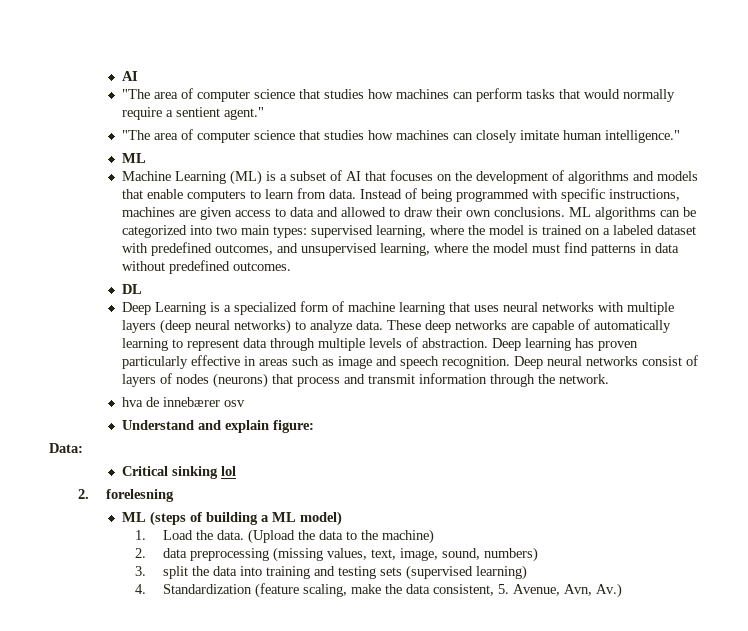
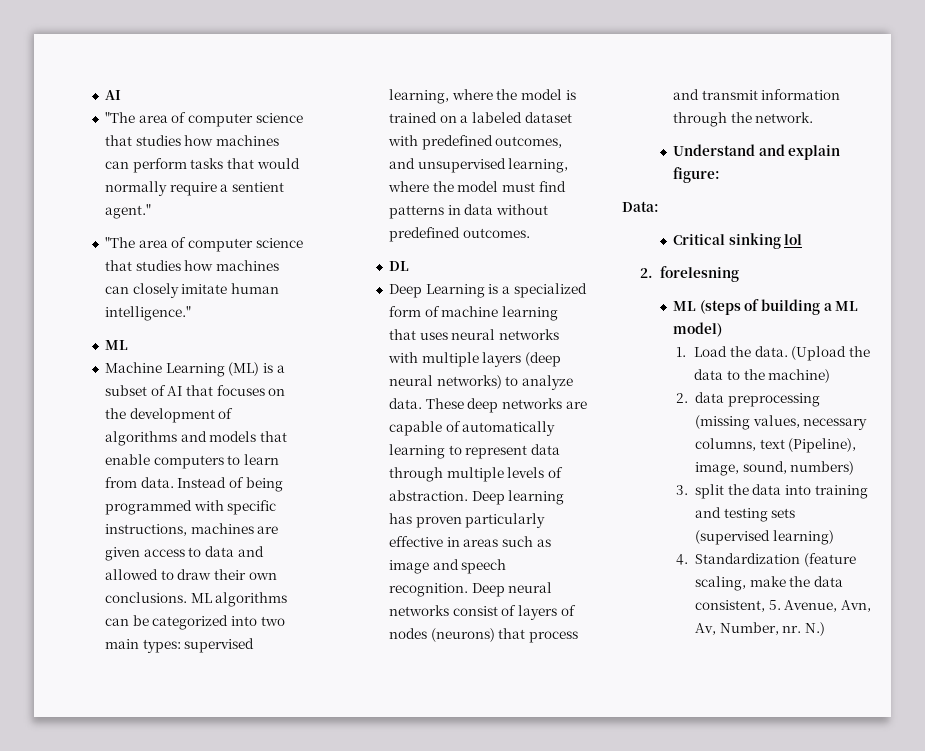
[122,397,246,407] // hva de innebærer osv -> (814, 117) none
[371,549,397,560] text, -> [803,418,868,430] [695,438,857,453] necessary columns, text (Pipeline),
[596,583,623,598] Av.) -> [695,622,825,636] Av, Number, nr. N.)

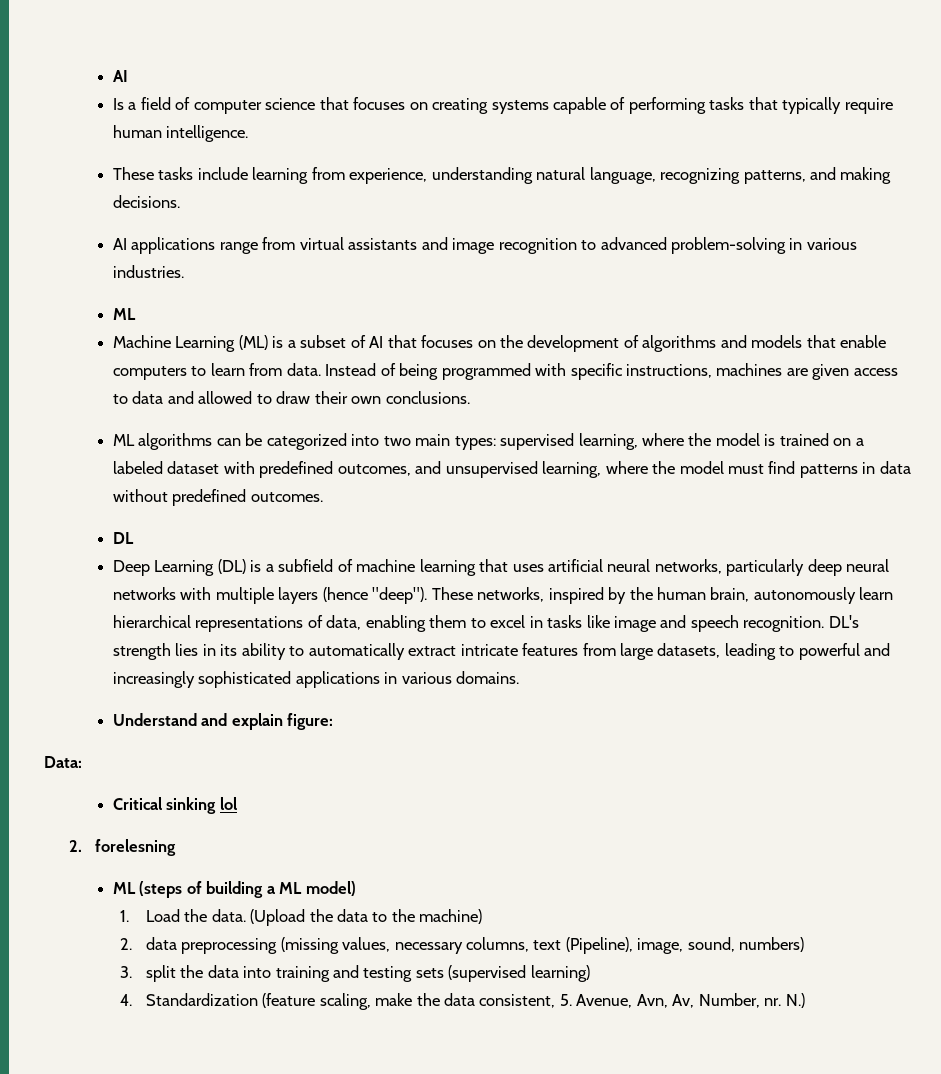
[105,112,303,127] [105,135,279,146] [105,158,300,173] [105,181,284,196] [105,204,152,219] [105,237,303,252] [105,260,279,271] [105,283,279,298] [105,306,192,321] "The area of computer science that studies how machines can perform tasks that would normally require a sentient agent." // "The area of computer science that studies how machines can closely imitate human intelligence." -> [113,97,893,114] [113,125,249,142] [113,167,892,184] [113,195,181,208] [113,237,857,254] [113,265,185,278] Is a field of computer science that focuses on creating systems capable of performing tasks that typically require human intelligence. // These tasks include learning from experience, understanding natural language, recognizing patterns, and making decisions. // AI applications range from virtual assistants and image recognition to advanced problem-solving in various industries.
(188, 597) none -> (470, 397) //
[488,283,587,298] [389,306,422,317] is a specialized form -> [217,559,334,574] (DL) is a subfield
(448, 336) none -> [548,559,842,576] artificial neural networks, particularly deep
[524,352,561,367] [389,375,573,390] [389,398,587,413] [389,421,556,436] [389,444,560,459] [389,467,563,482] [389,490,565,505] [389,513,546,528] [389,536,551,547] [389,559,507,574] [389,582,553,597] [389,605,576,620] [389,628,578,643] [673,89,841,100] [673,112,814,127] (deep neural networks) to analyze data. These deep networks are capable of automatically learning to represent data through multiple levels of abstraction. Deep learning has proven particularly effective in areas such as image and speech recognition. Deep neural networks consist of layers of nodes (neurons) that process and transmit information through the network. -> [322,587,894,604] [113,615,859,632] [113,643,891,660] [113,671,520,688] (hence "deep"). These networks, inspired by the human brain, autonomously learn hierarchical representations of data, enabling them to excel in tasks like image and speech recognition. DL's strength lies in its ability to automatically extract intricate features from large datasets, leading to powerful and increasingly sophisticated applications in various domains.

